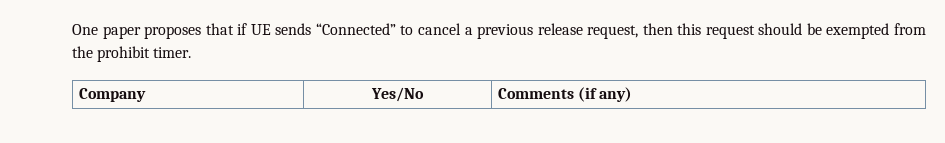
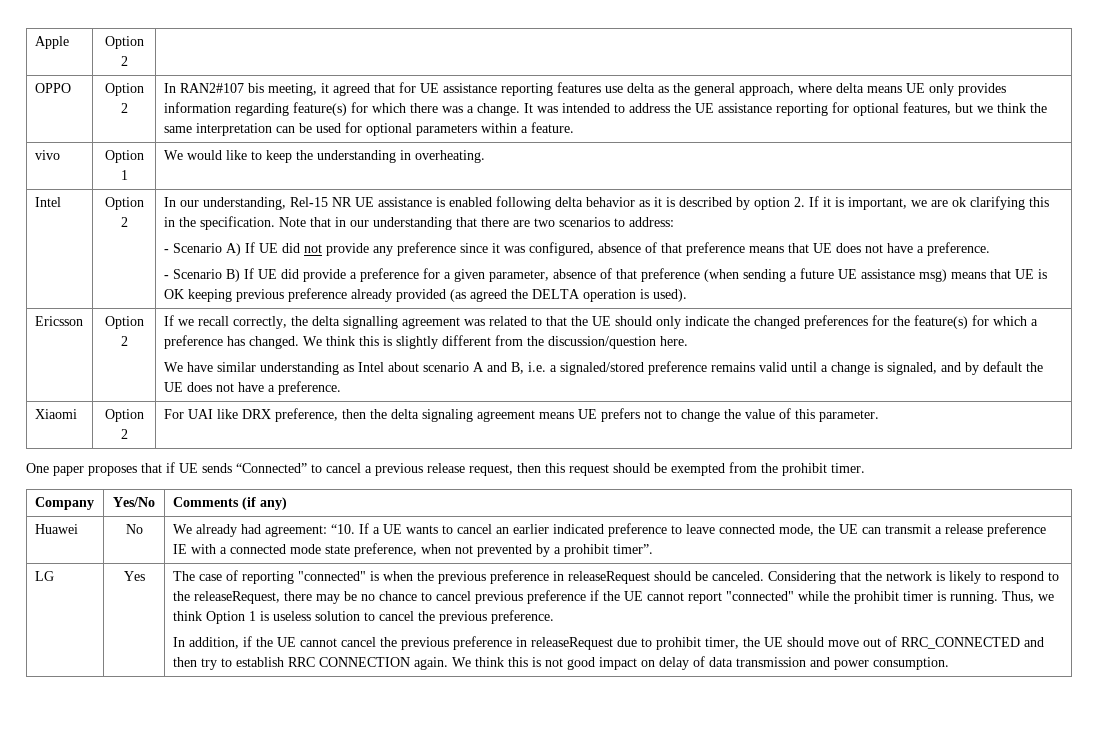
(72, 29) none -> [34,36,69,49] [104,36,144,49] [120,56,128,66] [34,83,71,93] [104,83,144,96] [120,103,128,113] [163,82,1006,96] [163,102,1047,116] [163,122,574,136] [34,150,60,160] [104,150,144,163] [120,170,128,180] [163,150,485,163] [34,197,61,207] [104,197,144,210] [120,217,128,227] [163,196,1049,210] [163,216,674,230] [163,242,990,256] [163,268,1047,282] [163,288,687,302] [34,316,83,326] [104,316,144,329] [120,336,128,346] [163,315,1038,329] [163,335,688,349] [163,361,1043,375] [163,381,341,395] [34,409,77,419] [104,409,144,422] [120,429,128,439] [163,408,879,422] Apple | Option 2 | // OPPO | Option 2 | In RAN2#107 bis meeting, it agreed that for UE assistance reporting features use delta as the general approach, where delta means UE only provides information regarding feature(s) for which there was a change. It was intended to address the UE assistance reporting for optional features, but we think the same interpretation can be used for optional parameters within a feature. // vivo | Option 1 | We would like to keep the understanding in overheating. // Intel | Option 2 | In our understanding, Rel-15 NR UE assistance is enabled following delta behavior as it is described by option 2. If it is important, we are ok clarifying this in the specification. Note that in our understanding that there are two scenarios to address: // - Scenario A) If UE did not provide any preference since it was configured, absence of that preference means that UE does not have a preference. // - Scenario B) If UE did provide a preference for a given parameter, absence of that preference (when sending a future UE assistance msg) means that UE is OK keeping previous preference already provided (as agreed the DELTA operation is used). // Ericsson | Option 2 | If we recall correctly, the delta signalling agreement was related to that the UE should only indicate the changed preferences for the feature(s) for which a preference has changed. We think this is slightly different from the discussion/question here. // We have similar understanding as Intel about scenario A and B, i.e. a signaled/stored preference remains valid until a change is signaled, and by default the UE does not have a preference. // Xiaomi | Option 2 | For UAI like DRX preference, then the delta signaling agreement means UE prefers not to change the value of this parameter. //
(633, 94) none -> [34,524,78,534] [125,524,143,534] [172,523,1046,537] [172,543,653,557] [34,571,54,581] [123,571,145,581] [172,570,1059,584] [172,590,1054,604] [172,610,554,624] [172,636,1044,650] [172,656,949,670] // Huawei | No | We already had agreement: “10. If a UE wants to cancel an earlier indicated preference to leave connected mode, the UE can transmit a release preference IE with a connected mode state preference, when not prevented by a prohibit timer”. // LG | Yes | The case of reporting "connected" is when the previous preference in releaseRequest should be canceled. Considering that the network is likely to respond to the releaseRequest, there may be no chance to cancel previous preference if the UE cannot report "connected" while the prohibit timer is running. Thus, we think Option 1 is useless solution to cancel the previous preference. // In addition, if the UE cannot cancel the previous preference in releaseRequest due to prohibit timer, the UE should move out of RRC_CONNECTED and then try to establish RRC CONNECTION again. We think this is not good impact on delay of data transmission and power consumption.

